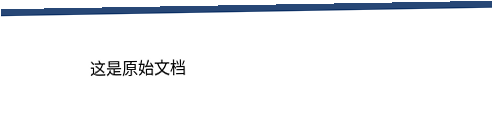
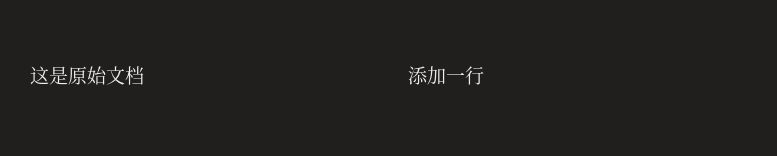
(187, 67) none -> [408,66,484,85] // 添加一行

